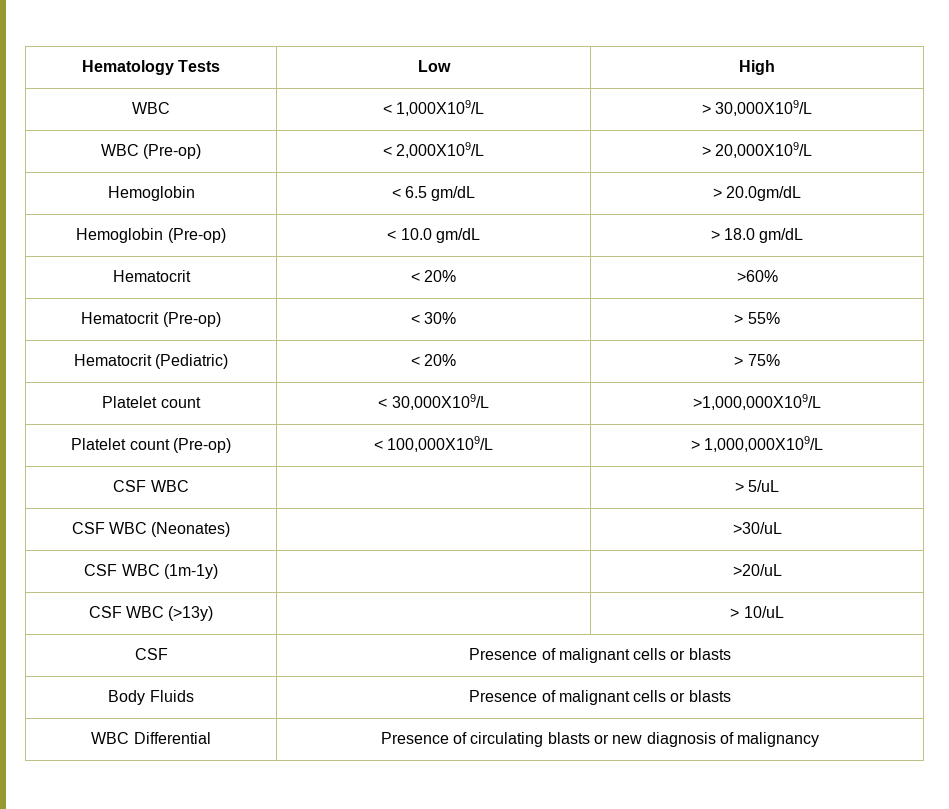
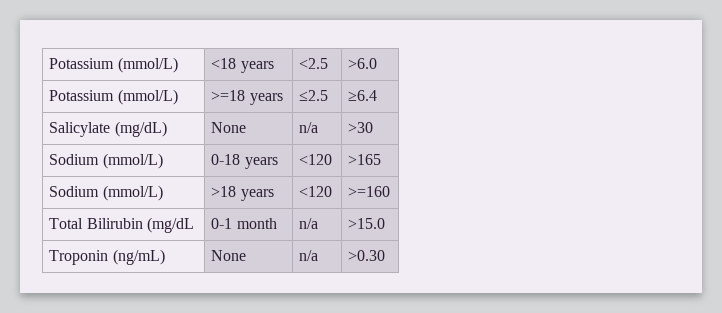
[81,60,221,75] [417,60,451,72] [739,60,775,75] [132,102,170,114] [382,100,485,116] [701,100,813,116] [100,144,202,159] [382,142,485,158] [701,142,813,158] [107,186,195,201] [391,186,476,201] [712,186,802,201] [76,228,226,243] [387,228,480,243] [710,228,804,243] [112,270,191,282] [410,270,457,282] [736,270,778,282] [81,312,221,327] [410,312,457,324] [734,312,780,324] [73,354,229,369] [410,354,457,366] [734,354,780,366] [102,396,201,408] [378,394,489,410] [693,394,821,410] [71,438,231,453] [373,436,494,452] [690,436,824,452] [113,480,189,492] [734,480,780,492] [71,522,231,537] [732,522,782,534] [84,564,218,579] [732,564,782,576] [88,606,214,621] [730,606,784,618] [134,648,168,660] [469,648,731,663] [108,690,194,705] [469,690,731,705] [91,732,211,744] [380,732,820,747] Hematology Tests | Low | High // WBC | < 1,000X109/L | > 30,000X109/L // WBC (Pre-op) | < 2,000X109/L | > 20,000X109/L // Hemoglobin | < 6.5 gm/dL | > 20.0gm/dL // Hemoglobin (Pre-op) | < 10.0 gm/dL | > 18.0 gm/dL // Hematocrit | < 20% | >60% // Hematocrit (Pre-op) | < 30% | > 55% // Hematocrit (Pediatric) | < 20% | > 75% // Platelet count | < 30,000X109/L | >1,000,000X109/L // Platelet count (Pre-op) | < 100,000X109/L | > 1,000,000X109/L // CSF WBC | | > 5/uL // CSF WBC (Neonates) | | >30/uL // CSF WBC (1m-1y) | | >20/uL // CSF WBC (>13y) | | > 10/uL // CSF | Presence of malignant cells or blasts // Body Fluids | Presence of malignant cells or blasts // WBC Differential | Presence of circulating blasts or new diagnosis of malignancy -> [49,57,178,73] [211,58,274,73] [299,58,329,69] [348,58,378,69] [49,89,178,105] [211,90,283,105] [299,90,329,101] [348,90,378,101] [49,121,167,137] [211,122,247,133] [299,122,319,133] [348,122,374,133] [49,153,163,169] [211,154,278,169] [299,154,333,165] [348,154,382,165] [49,185,163,201] [211,186,274,201] [299,186,333,197] [348,186,391,197] [49,217,194,233] [211,218,277,229] [299,218,319,229] [348,218,386,229] [49,249,165,265] [211,250,247,261] [299,250,319,261] [348,250,386,261] Potassium (mmol/L) | <18 years | <2.5 | >6.0 // Potassium (mmol/L) | >=18 years | ≤2.5 | ≥6.4 // Salicylate (mg/dL) | None | n/a | >30 // Sodium (mmol/L) | 0-18 years | <120 | >165 // Sodium (mmol/L) | >18 years | <120 | >=160 // Total Bilirubin (mg/dL | 0-1 month | n/a | >15.0 // Troponin (ng/mL) | None | n/a | >0.30

